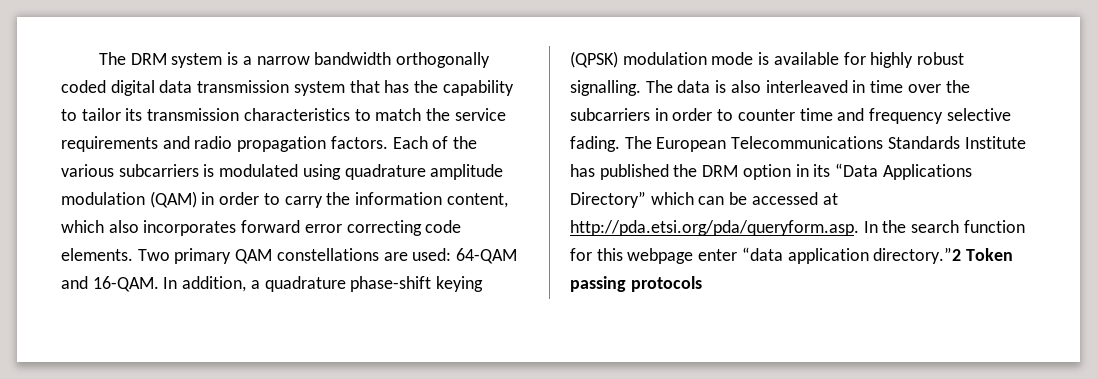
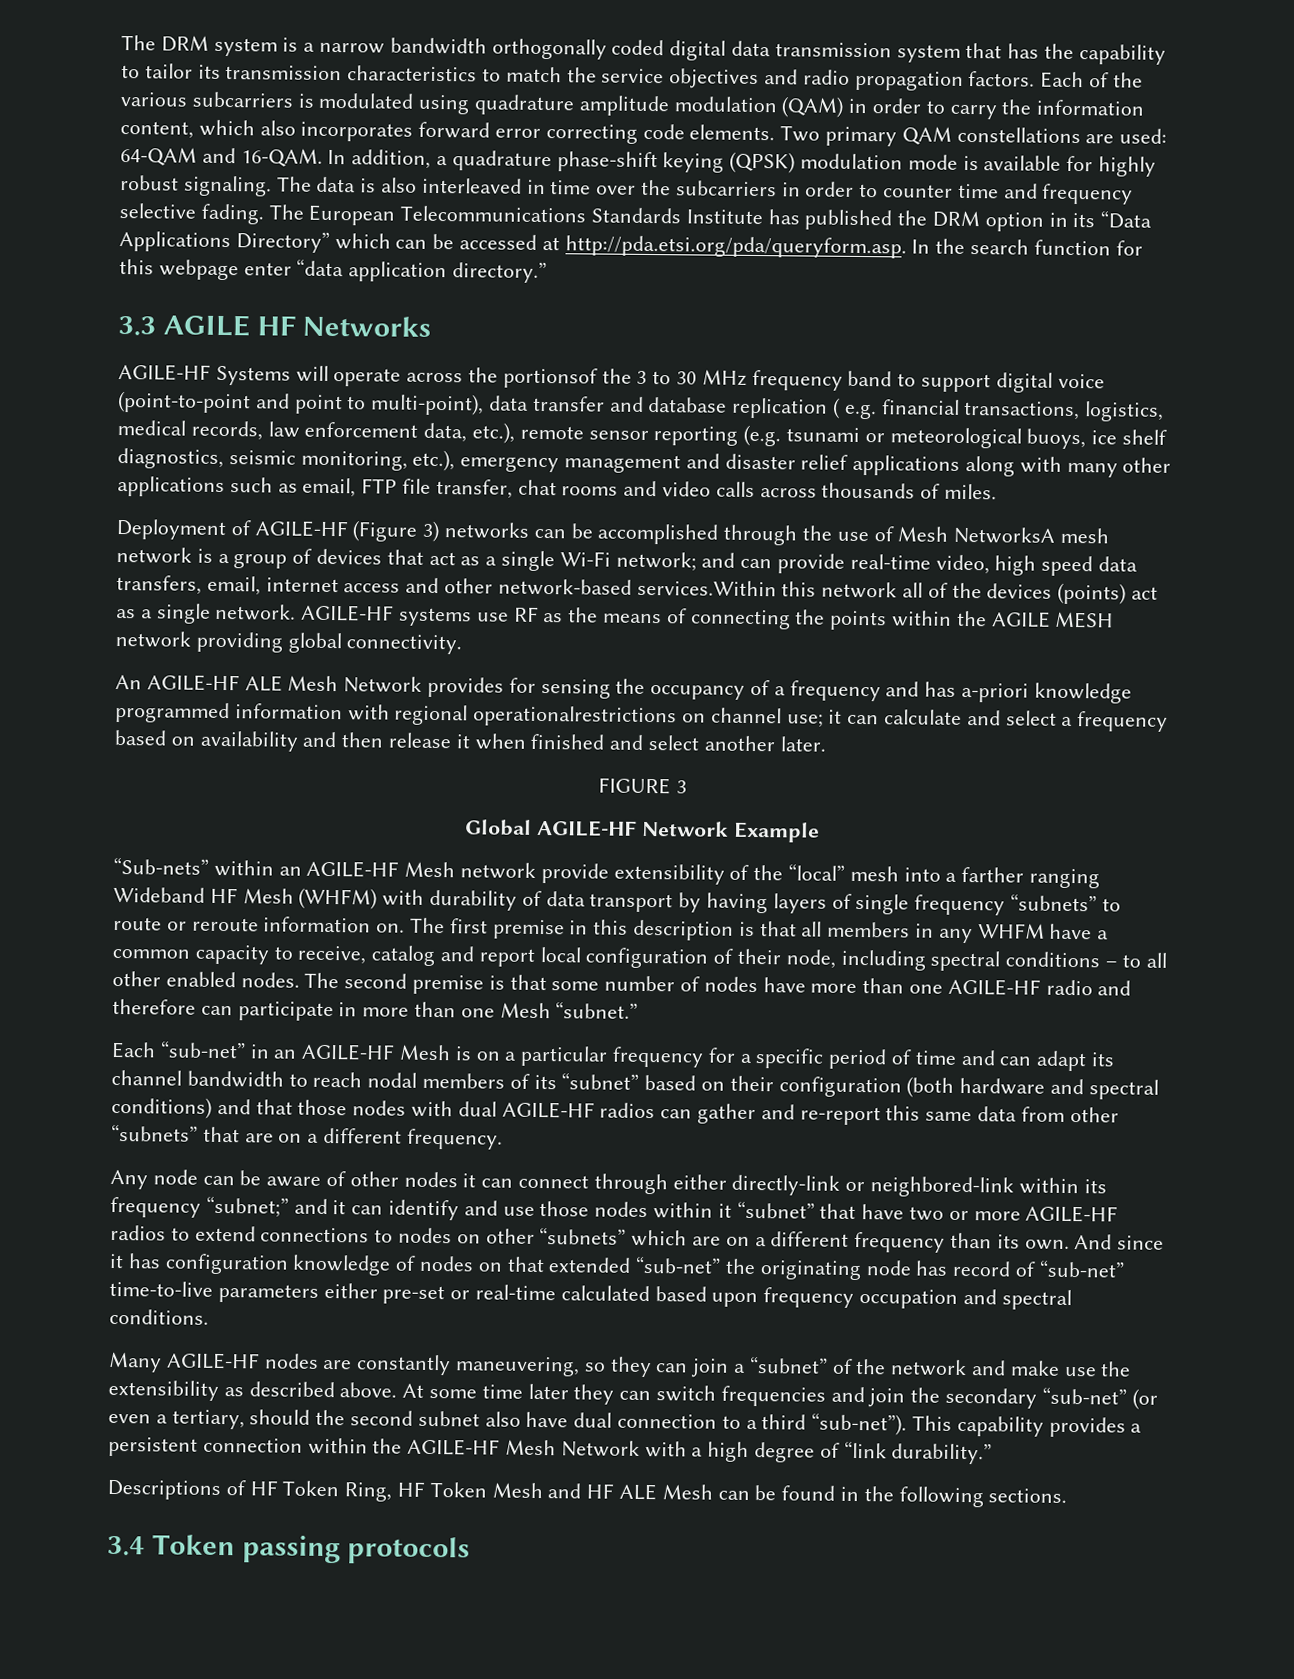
[61,136,158,152] requirements -> [669,68,760,90] objectives
[570,80,641,96] signalling. -> [183,175,272,197] signaling.
[873,247,962,264] directory.”2 -> [452,261,548,284] [118,314,432,337] [118,363,1105,393] [118,390,1165,422] [117,419,1168,450] [117,447,1172,478] [117,475,998,500] [116,518,1110,546] [116,546,1139,577] [116,574,1159,605] [116,603,1115,631] [115,630,463,655] [115,674,1132,704] [115,701,1169,732] [114,729,826,752] [598,777,687,795] [465,819,820,843] [113,856,1101,889] [113,886,1121,916] [113,916,1110,944] [112,944,1167,972] [112,970,1132,996] [112,998,639,1022] [111,1040,1116,1072] [111,1069,1159,1100] [111,1096,1119,1126] [111,1123,503,1150] [110,1169,1107,1198] [110,1195,1119,1223] [110,1224,1165,1253] [109,1253,1125,1281] [109,1280,1072,1311] [109,1308,209,1325] [108,1351,1132,1378] [108,1379,1158,1410] [108,1409,1143,1438] [108,1436,993,1465] [107,1479,1068,1508] [107,1535,145,1556] directory.” // 3.3 AGILE HF Networks // AGILE-HF Systems will operate across the portionsof the 3 to 30 MHz frequency band to support digital voice (point-to-point and point to multi-point), data transfer and database replication ( e.g. financial transactions, logistics, medical records, law enforcement data, etc.), remote sensor reporting (e.g. tsunami or meteorological buoys, ice shelf diagnostics, seismic monitoring, etc.), emergency management and disaster relief applications along with many other applications such as email, FTP file transfer, chat rooms and video calls across thousands of miles. // Deployment of AGILE-HF (Figure 3) networks can be accomplished through the use of Mesh NetworksA mesh network is a group of devices that act as a single Wi-Fi network; and can provide real-time video, high speed data transfers, email, internet access and other network-based services.Within this network all of the devices (points) act as a single network. AGILE-HF systems use RF as the means of connecting the points within the AGILE MESH network providing global connectivity. // An AGILE-HF ALE Mesh Network provides for sensing the occupancy of a frequency and has a-priori knowledge programmed information with regional operationalrestrictions on channel use; it can calculate and select a frequency based on availability and then release it when finished and select another later. // FIGURE 3 // Global AGILE-HF Network Example // “Sub-nets” within an AGILE-HF Mesh network provide extensibility of the “local” mesh into a farther ranging Wideband HF Mesh (WHFM) with durability of data transport by having layers of single frequency “subnets” to route or reroute information on. The first premise in this description is that all members in any WHFM have a common capacity to receive, catalog and report local configuration of their node, including spectral conditions – to all other enabled nodes. The second premise is that some number of nodes have more than one AGILE-HF radio and therefore can participate in more than one Mesh “subnet.” // Each “sub-net” in an AGILE-HF Mesh is on a particular frequency for a specific period of time and can adapt its channel bandwidth to reach nodal members of its “subnet” based on their configuration (both hardware and spectral conditions) and that those nodes with dual AGILE-HF radios can gather and re-report this same data from other “subnets” that are on a different frequency. // Any node can be aware of other nodes it can connect through either directly-link or neighbored-link within its frequency “subnet;” and it can identify and use those nodes within it “subnet” that have two or more AGILE-HF radios to extend connections to nodes on other “subnets” which are on a different frequency than its own. And since it has configuration knowledge of nodes on that extended “sub-net” the originating node has record of “sub-net” time-to-live parameters either pre-set or real-time calculated based upon frequency occupation and spectral conditions. // Many AGILE-HF nodes are constantly maneuvering, so they can join a “subnet” of the network and make use the extensibility as described above. At some time later they can switch frequencies and join the secondary “sub-net” (or even a tertiary, should the second subnet also have dual connection to a third “sub-net”). This capability provides a persistent connection within the AGILE-HF Mesh Network with a high degree of “link durability.” // Descriptions of HF Token Ring, HF Token Mesh and HF ALE Mesh can be found in the following sections. // 3.4

